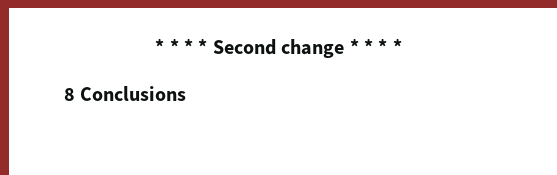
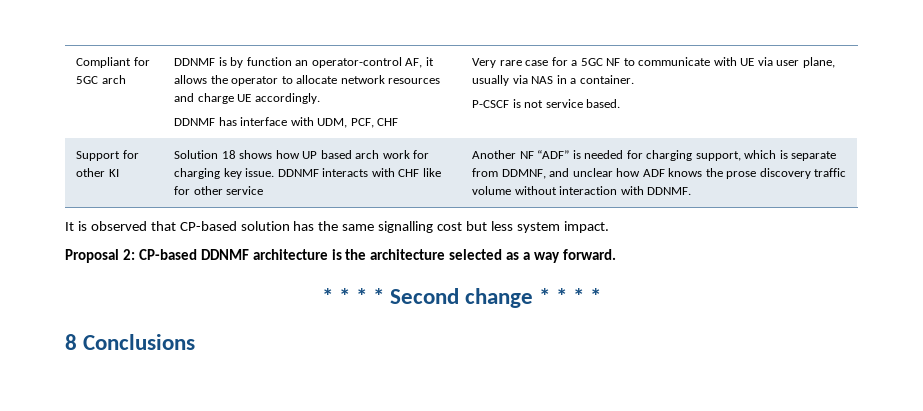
(155, 46) none -> [76,57,150,68] [76,75,126,84] [174,57,434,68] [174,75,441,86] [174,93,320,104] [174,117,399,128] [472,57,835,68] [472,75,634,86] [472,99,621,108] [76,150,139,161] [76,168,119,177] [174,150,430,159] [174,168,441,179] [174,186,264,195] [472,150,837,161] [472,168,847,179] [472,186,692,195] [65,221,609,233] [65,249,616,263] Compliant for 5GC arch | DDNMF is by function an operator-control AF, it allows the operator to allocate network resources and charge UE accordingly. // DDNMF has interface with UDM, PCF, CHF | Very rare case for a 5GC NF to communicate with UE via user plane, usually via NAS in a container. // P-CSCF is not service based. // Support for other KI | Solution 18 shows how UP based arch work for charging key issue. DDNMF interacts with CHF like for other service | Another NF “ADF” is needed for charging support, which is separate from DDMNF, and unclear how ADF knows the prose discovery traffic volume without interaction with DDNMF. // It is observed that CP-based solution has the same signalling cost but less system impact. // Proposal 2: CP-based DDNMF architecture is the architecture selected as a way forward. //

